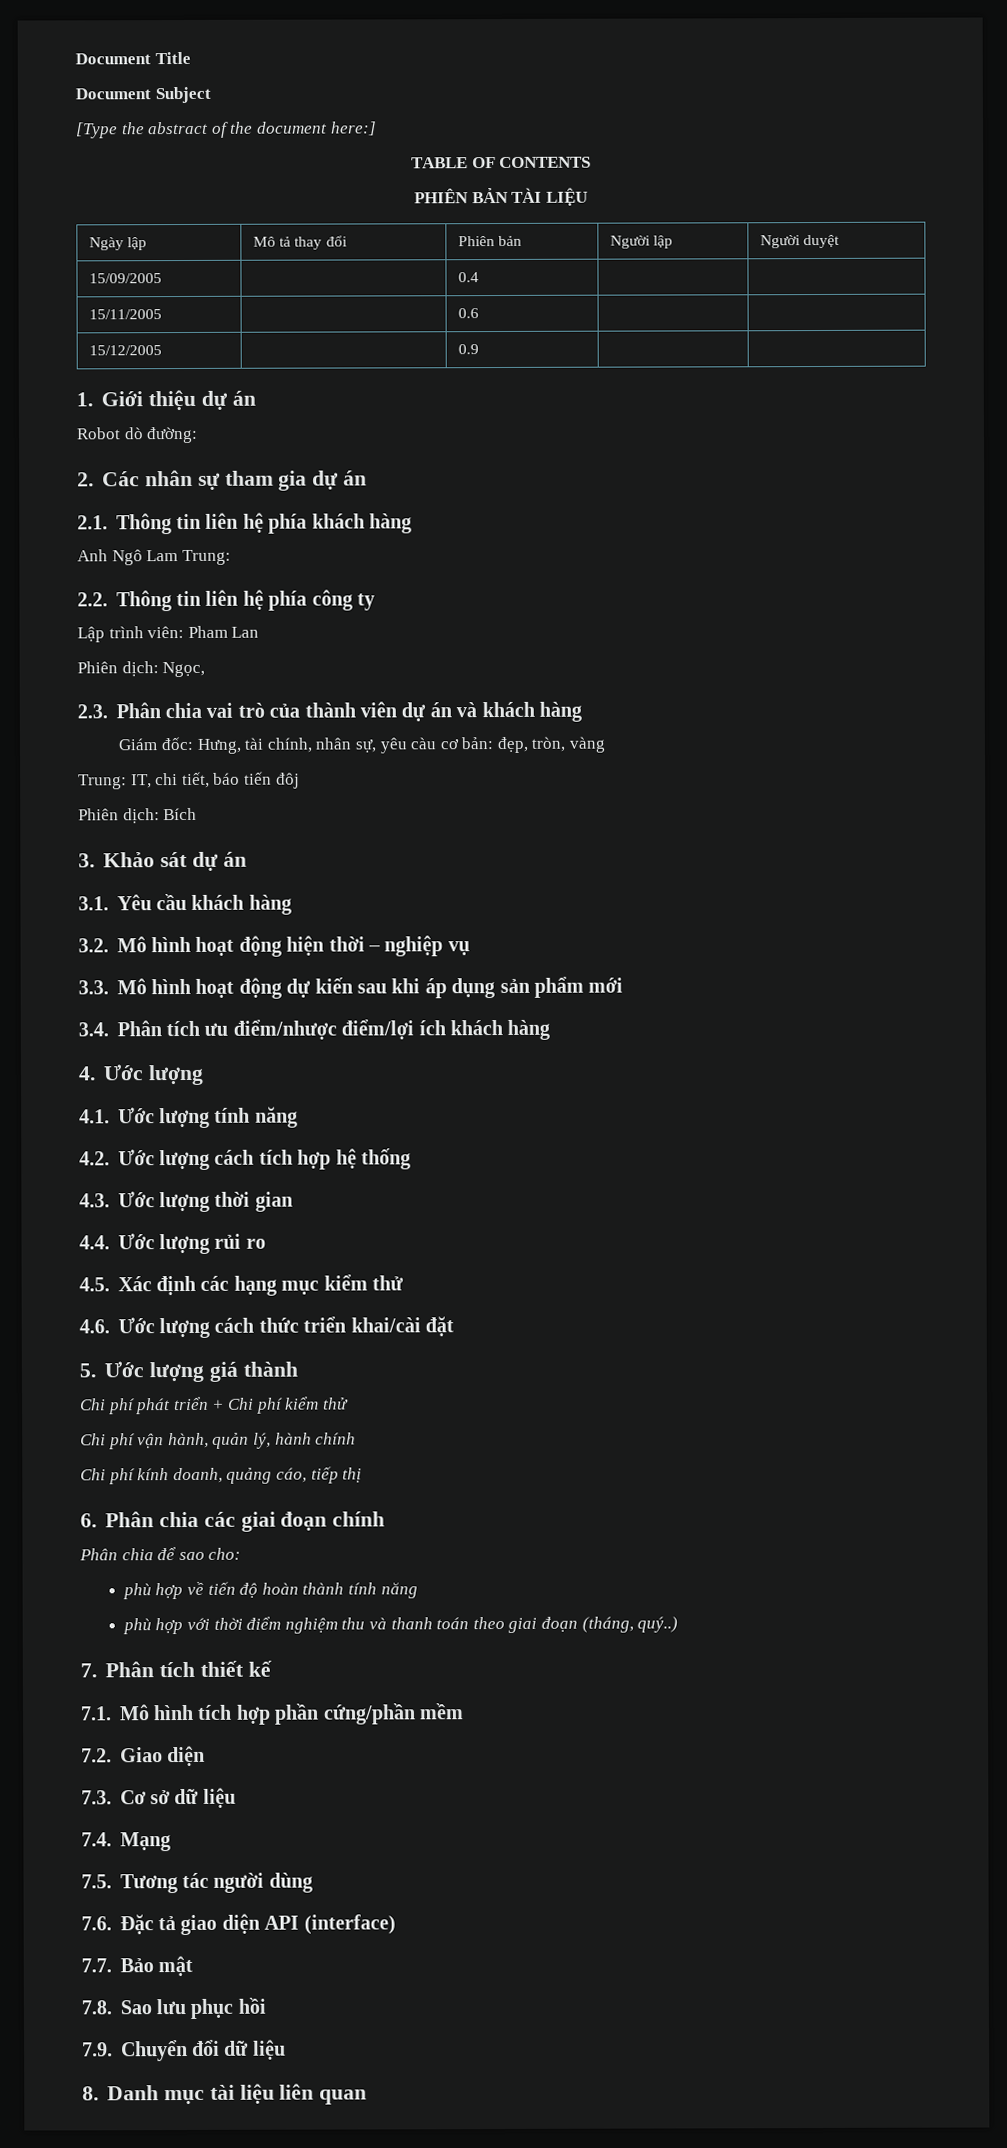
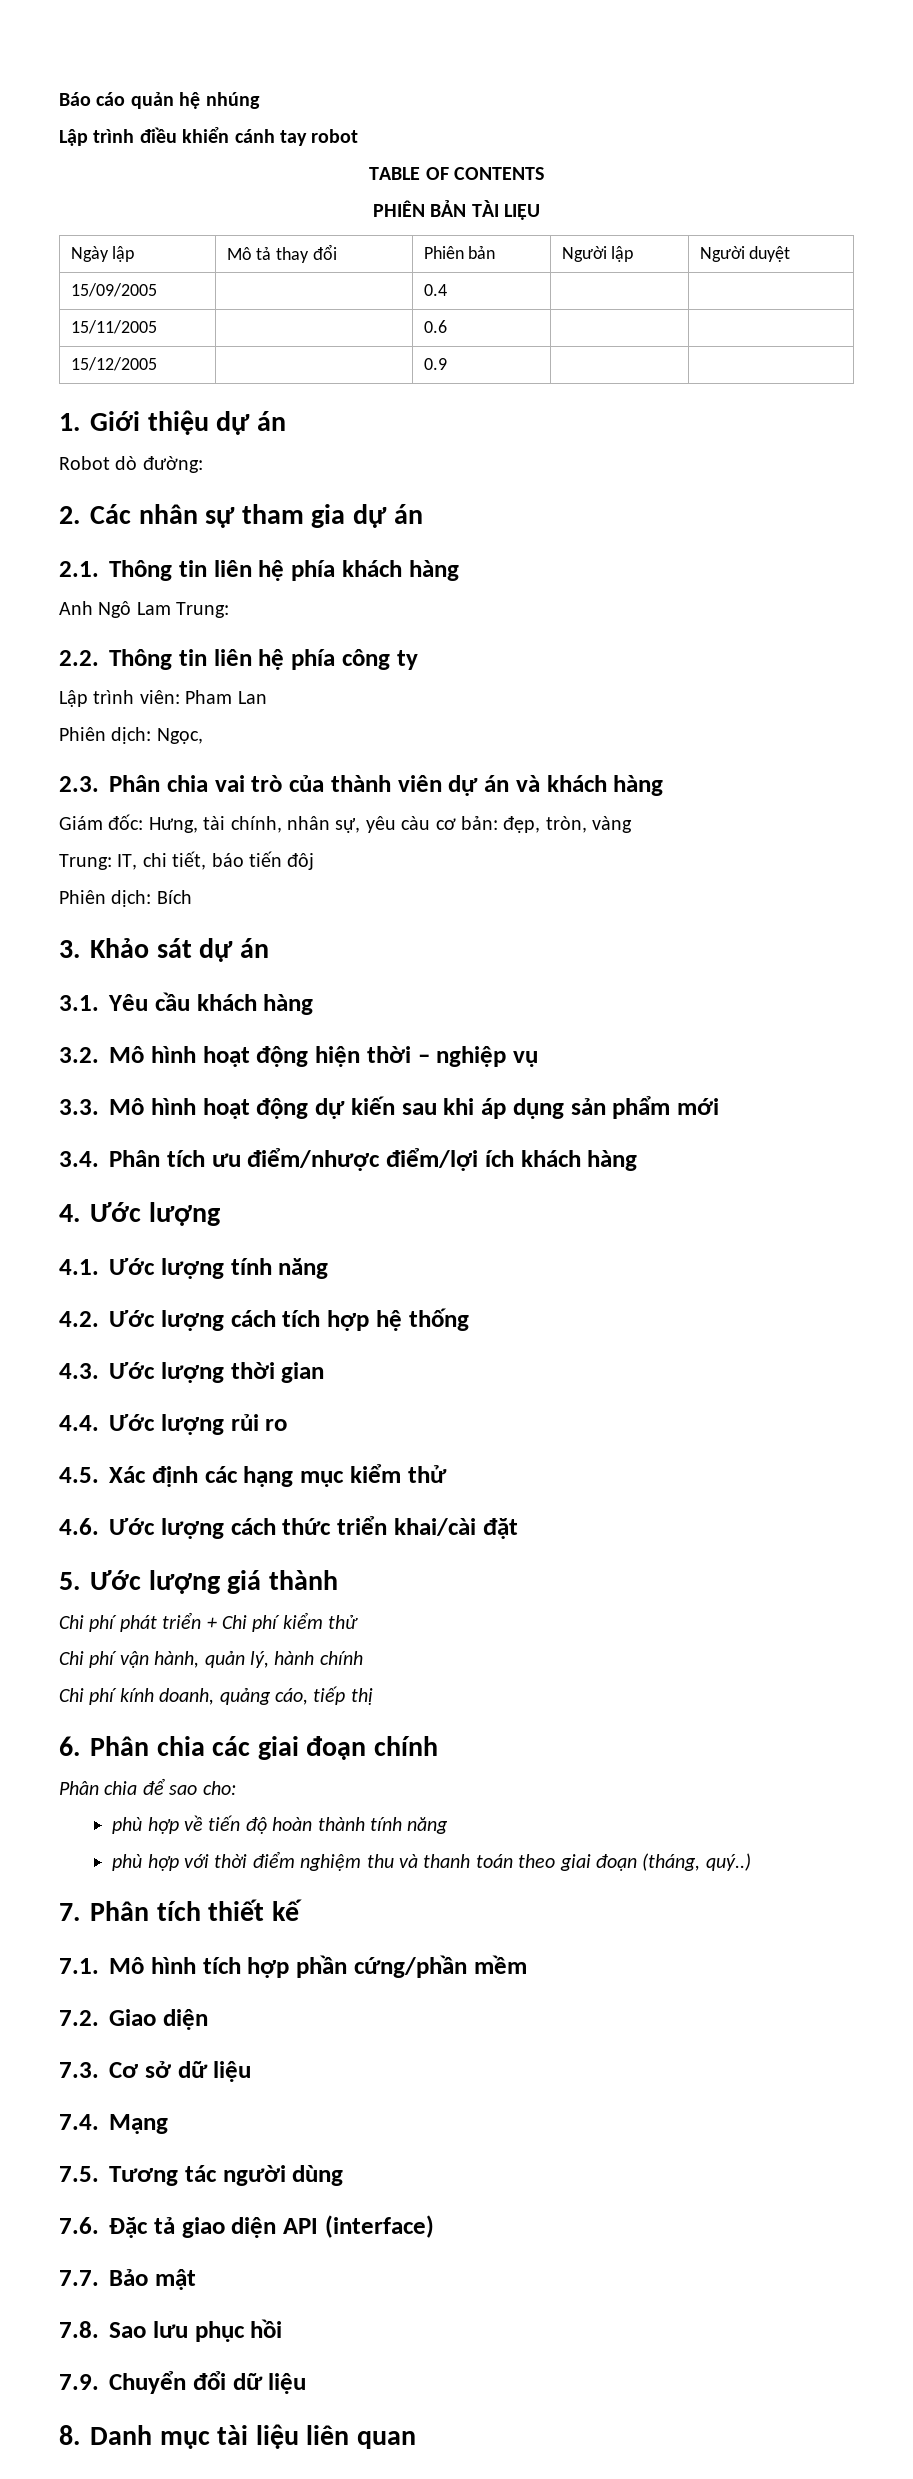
[75,51,191,65] [75,86,211,104] [76,121,377,139] Document Title // Document Subject // [Type the abstract of the document here:] -> [59,92,260,109] [59,127,359,146] Báo cáo quản hệ nhúng // Lập trình điều khiển cánh tay robot

